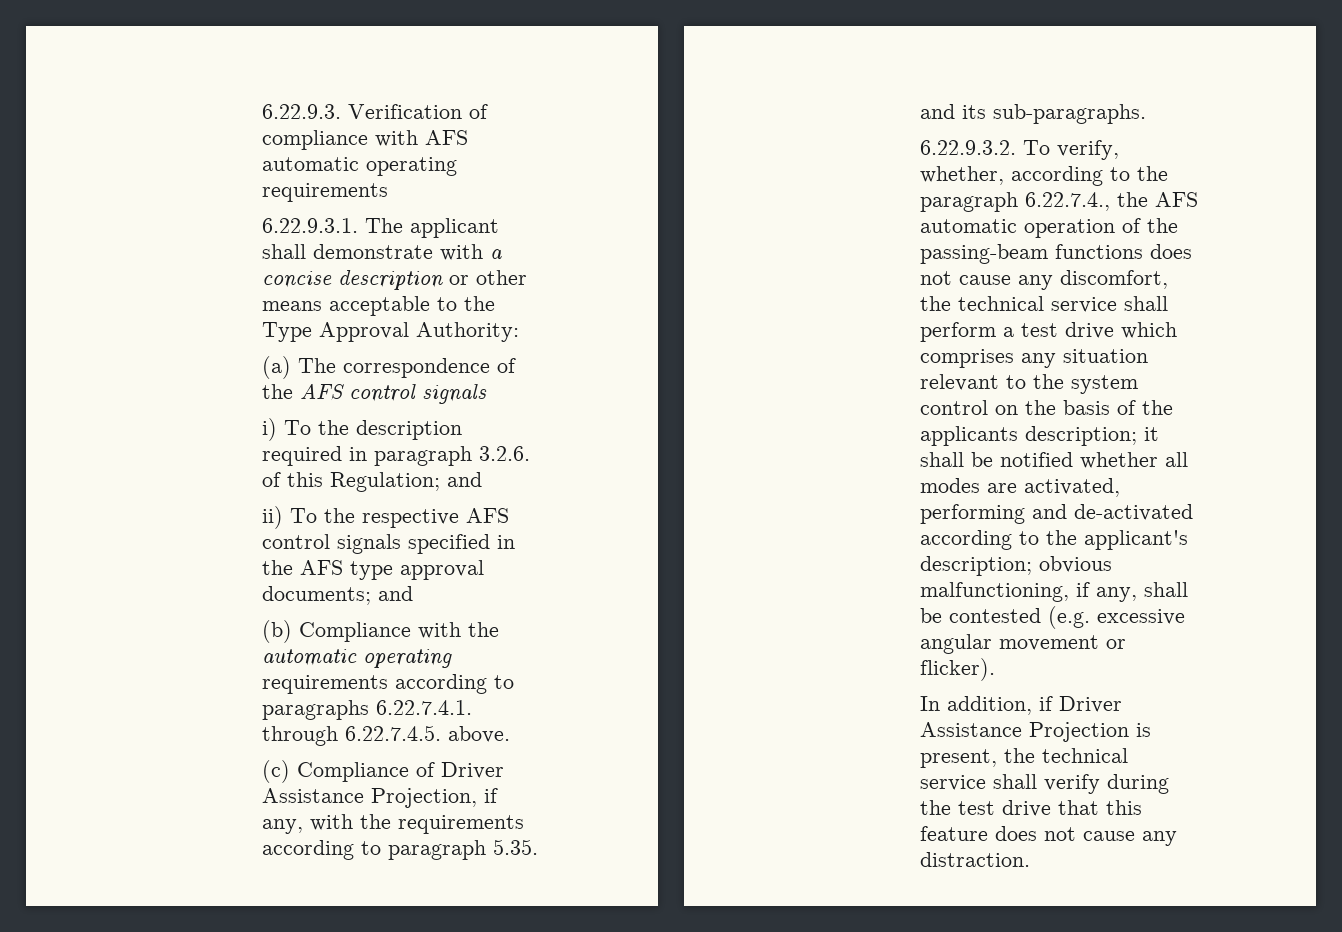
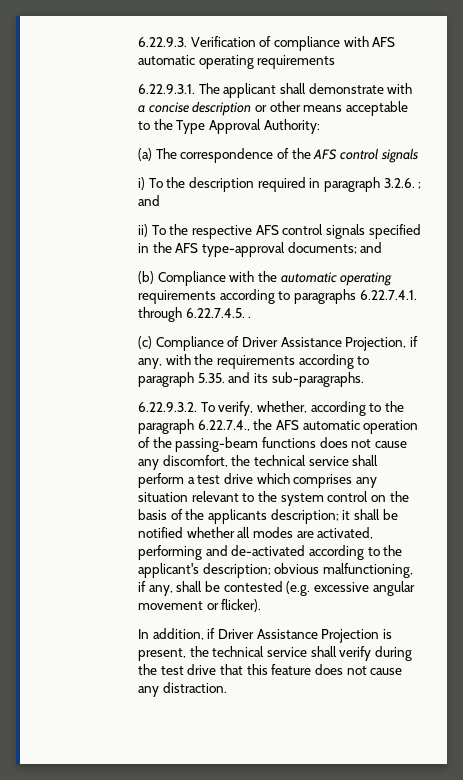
[262,472,441,492] of this Regulation; -> [418,182,422,189] ;
[350,560,485,580] type approval -> [202,242,286,257] type-approval
[448,726,511,743] above. -> [248,316,252,318] .

